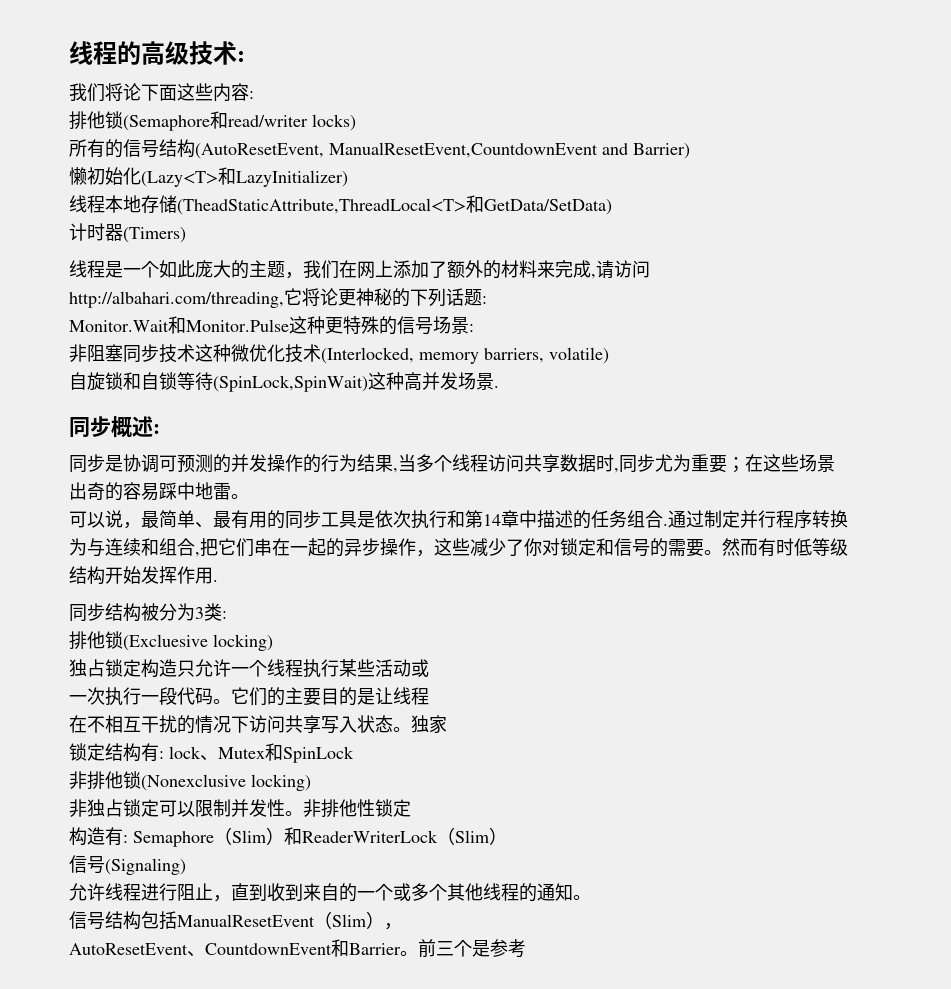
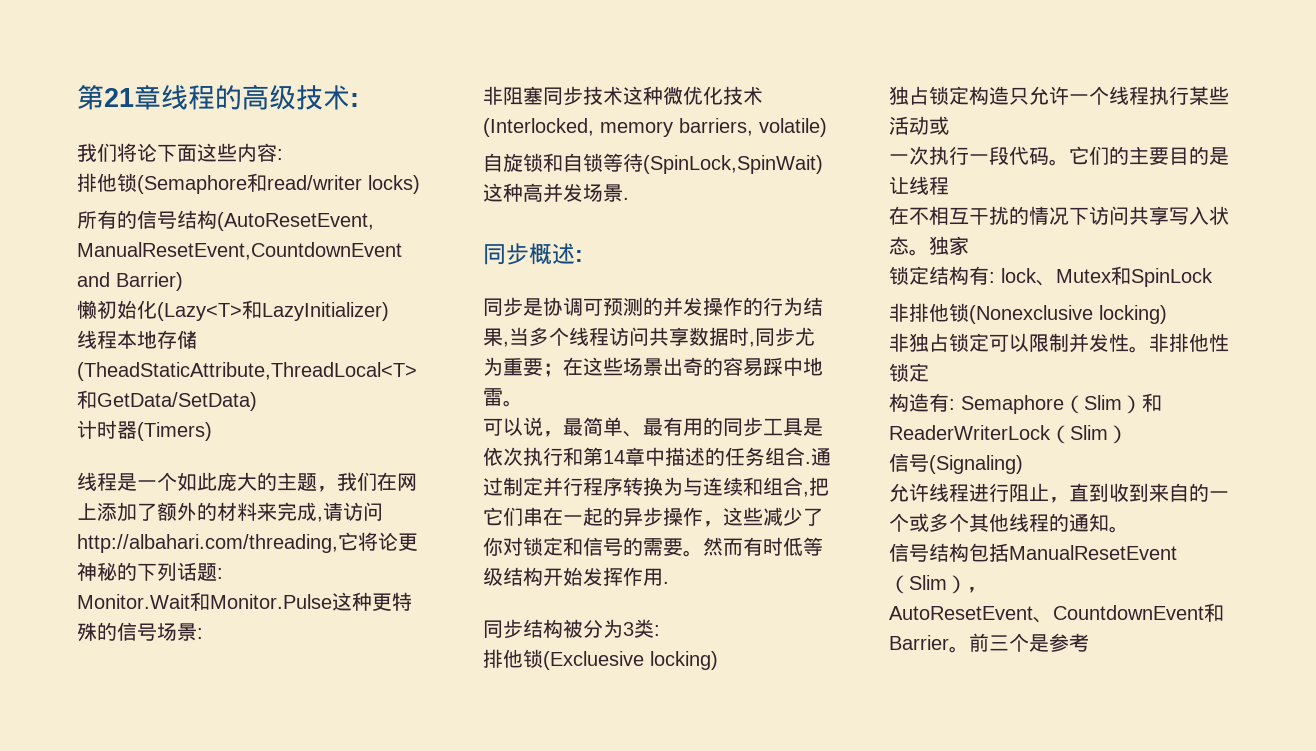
(69, 53) none -> [77,84,161,110] 第21章

